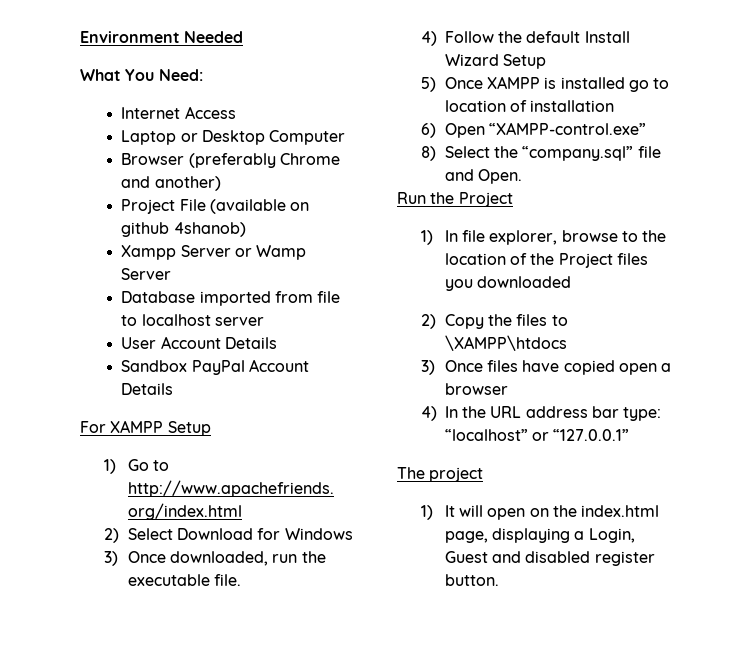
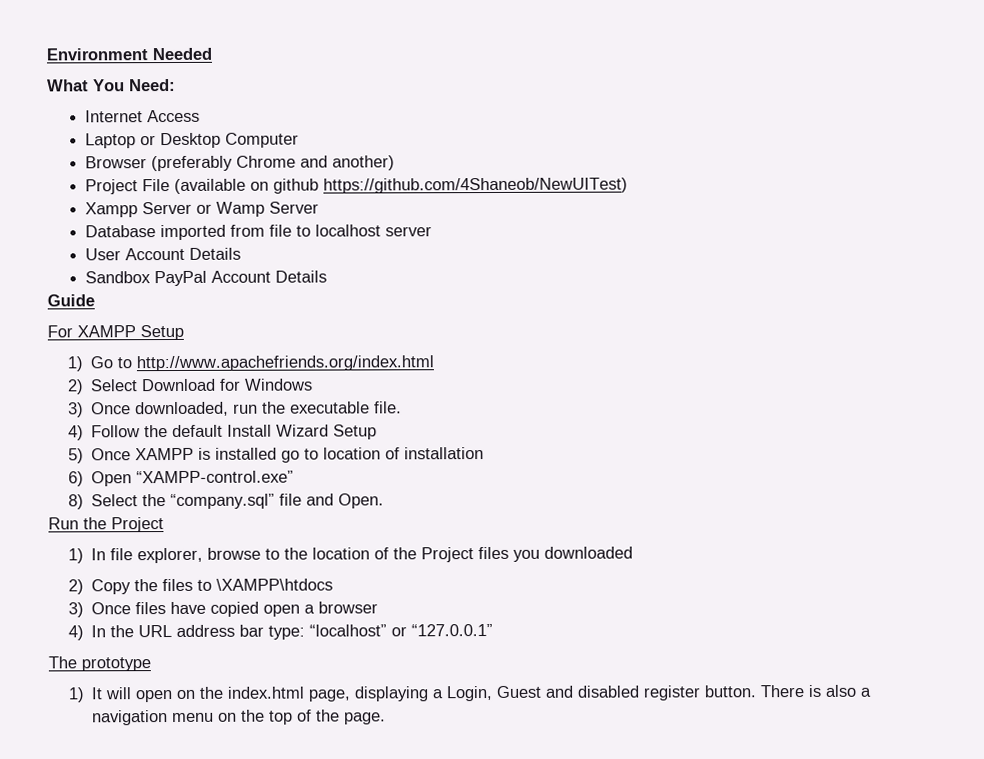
[173,222,246,237] 4shanob) -> [323,177,629,194] https://github.com/4Shaneob/NewUITest)
(174, 389) none -> [47,294,95,307] // Guide
[429,467,484,482] project -> [81,657,151,672] prototype
(499, 580) none -> [760,684,872,698] [92,709,387,726] There is also a navigation menu on the top of the page.

